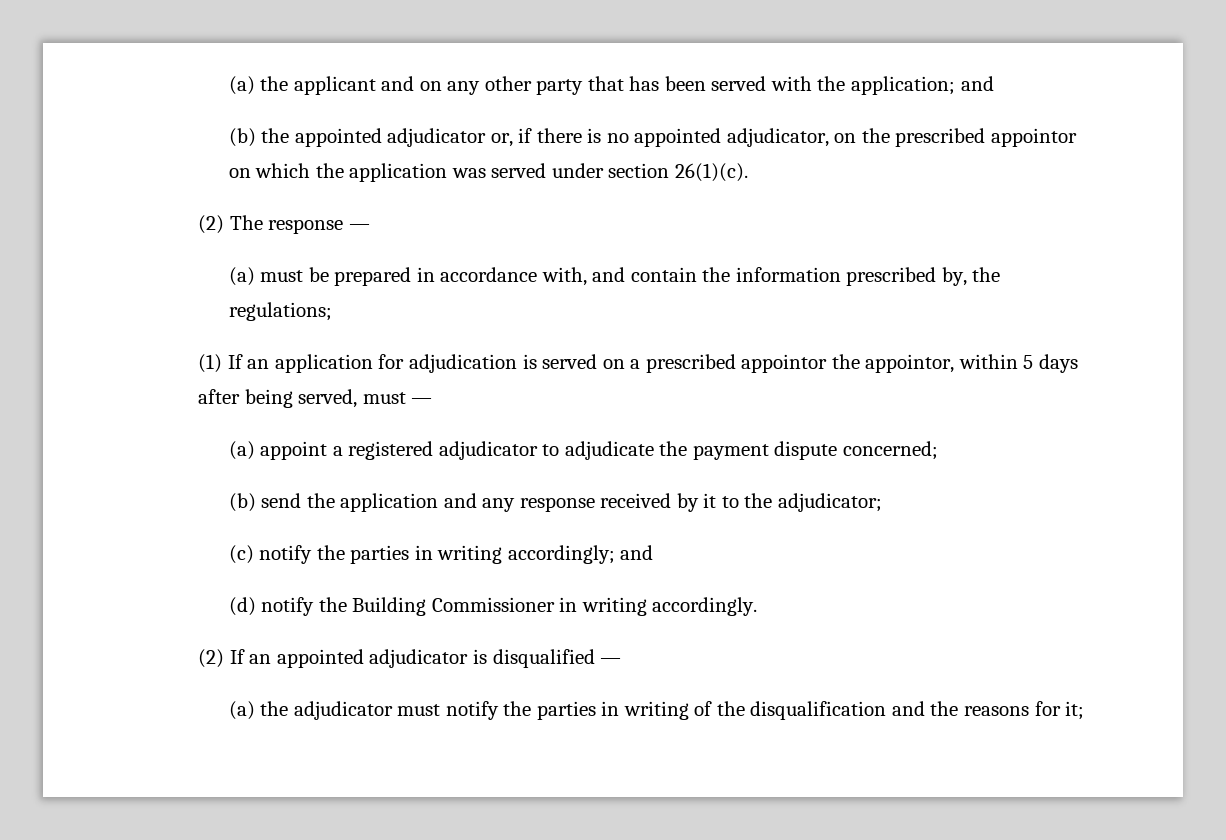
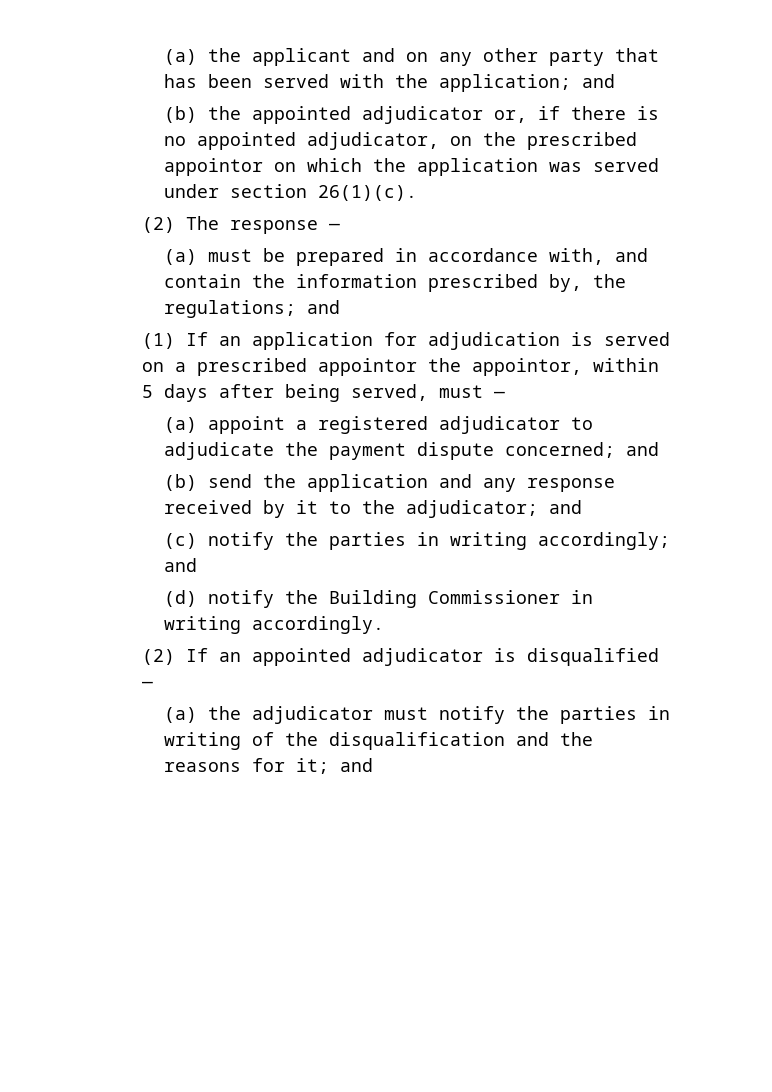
(332, 311) none -> [306,300,340,314] and
(938, 450) none -> [625,442,659,456] and
(882, 502) none -> [548,500,582,514] and
(1085, 710) none -> [339,758,373,772] and

